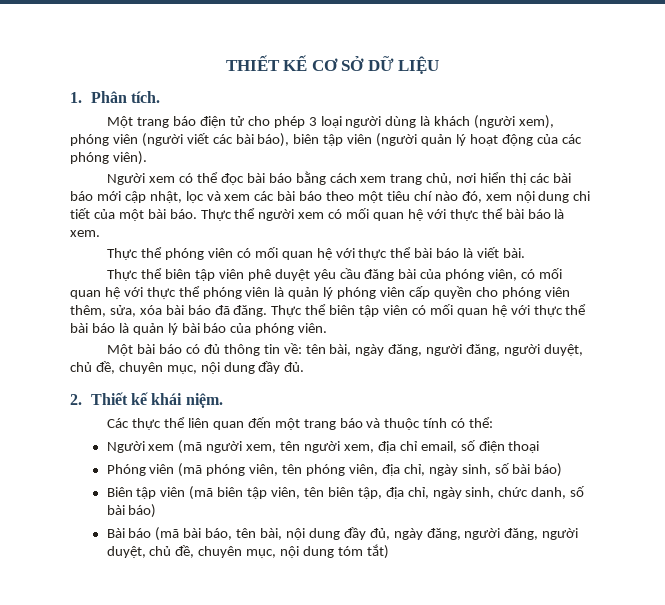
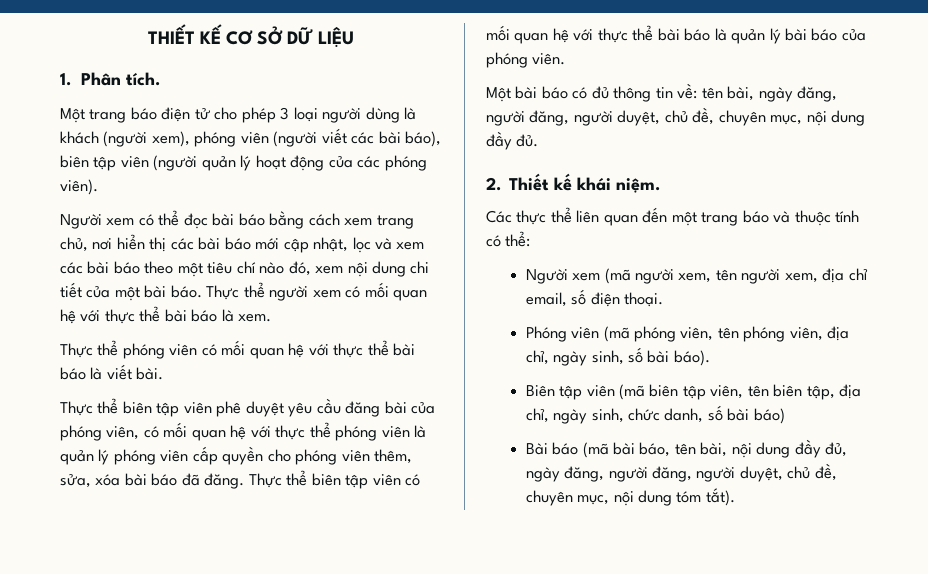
[508,441,540,453] thoại -> [623,292,663,307] thoại.
[534,463,563,477] báo) -> [673,350,710,366] báo).
[366,544,389,559] tắt) -> [705,488,735,506] tắt).

